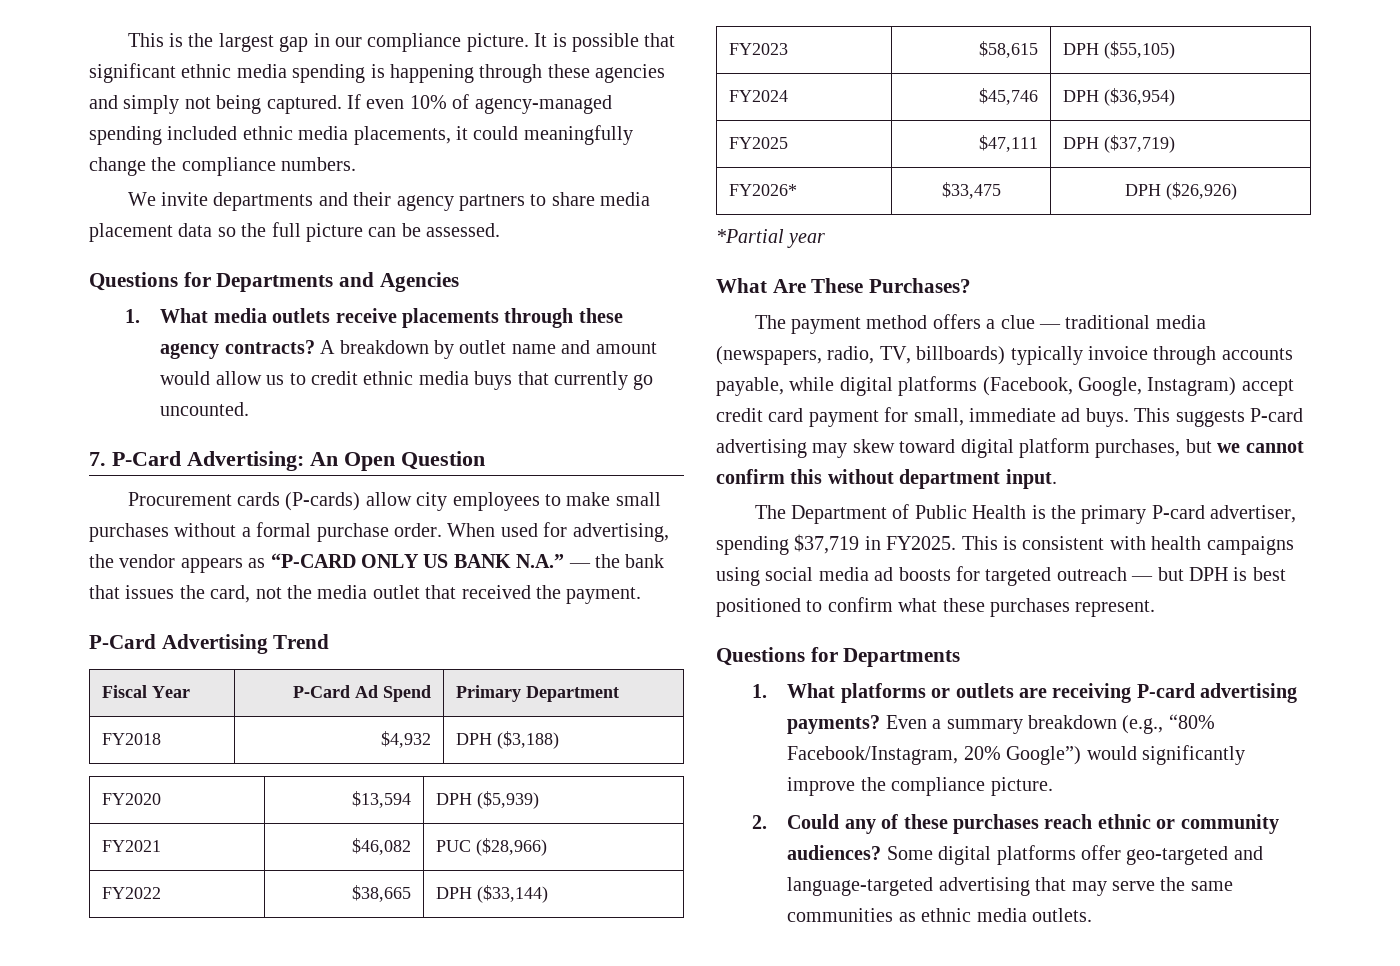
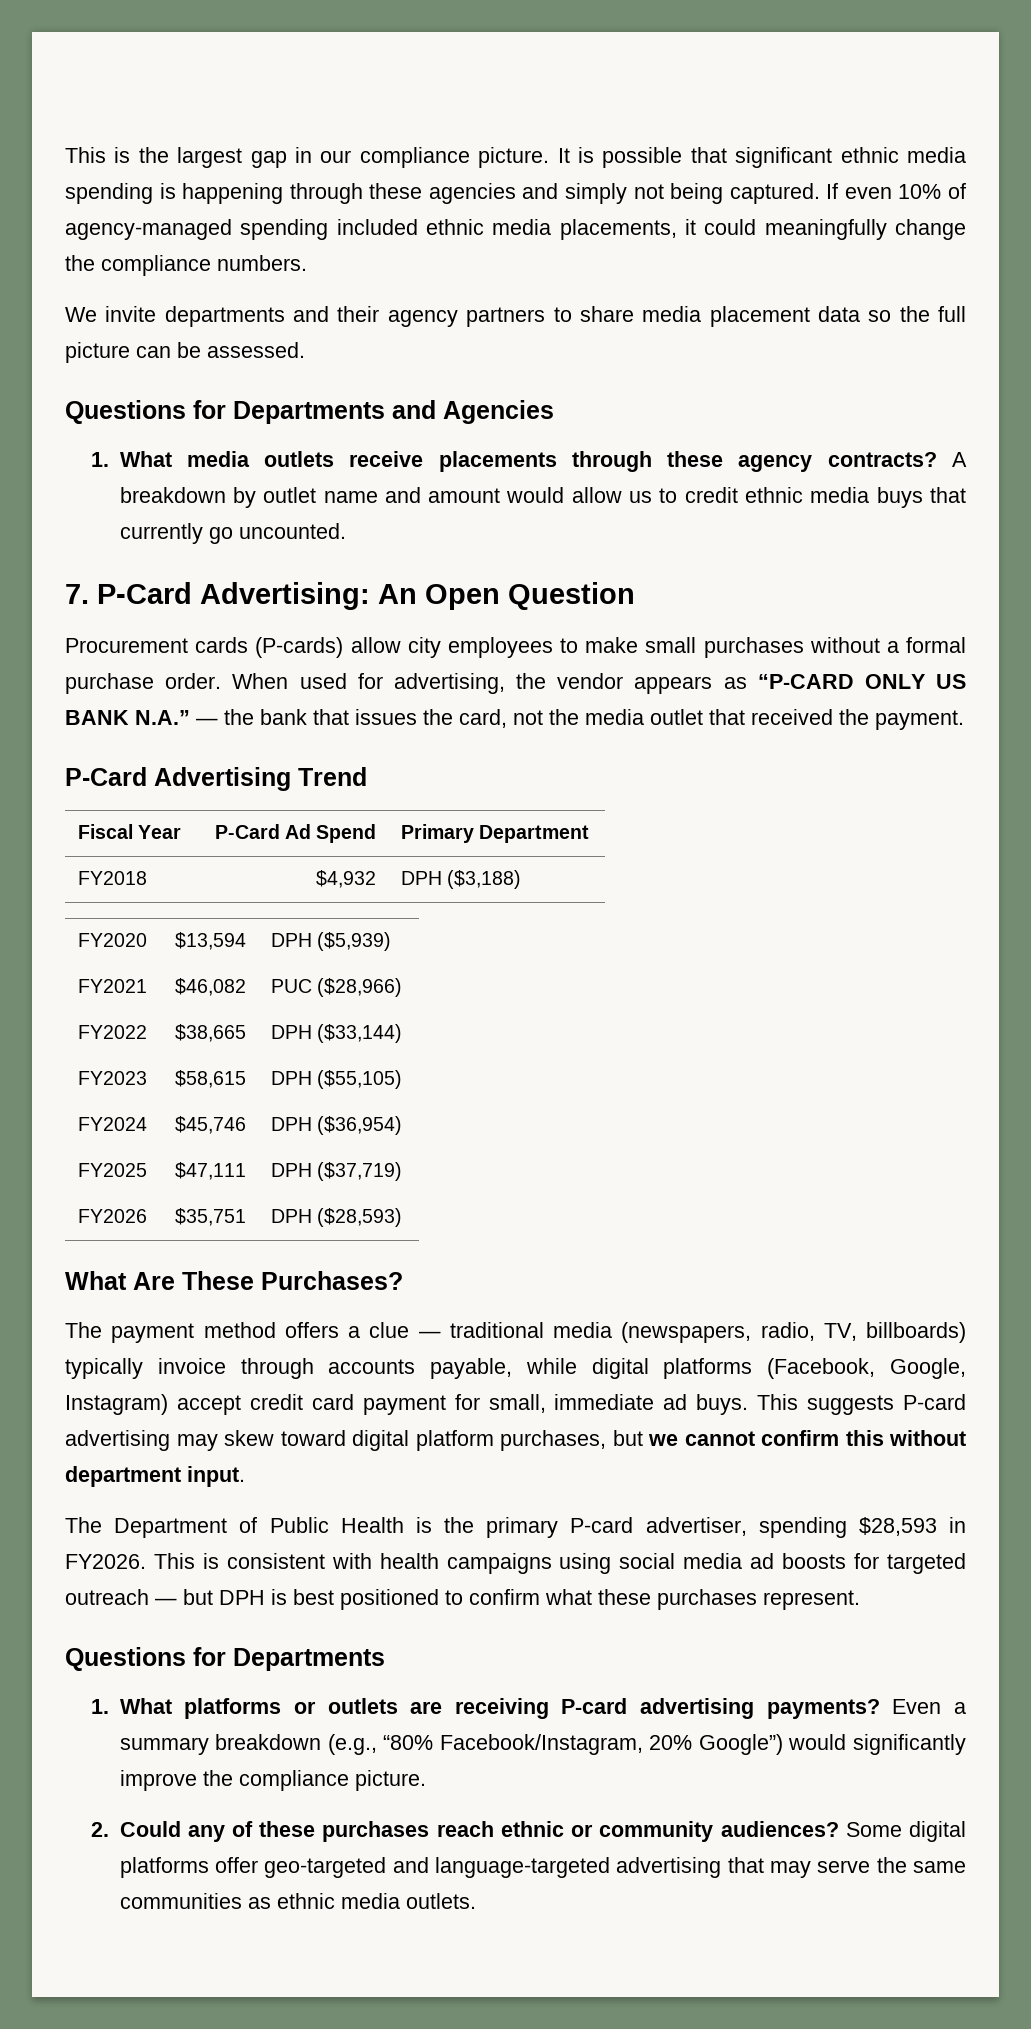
[729,184,798,196] [941,182,1001,199] [1124,182,1237,200] [716,229,826,248] FY2026* | $33,475 | DPH ($26,926) // *Partial year -> [77,1209,147,1223] [175,1208,247,1226] [270,1208,403,1227] FY2026 | $35,751 | DPH ($28,593)
[794,534,957,554] $37,719 in FY2025. -> [858,1517,966,1536] [65,1554,146,1569] $28,593 in FY2026.

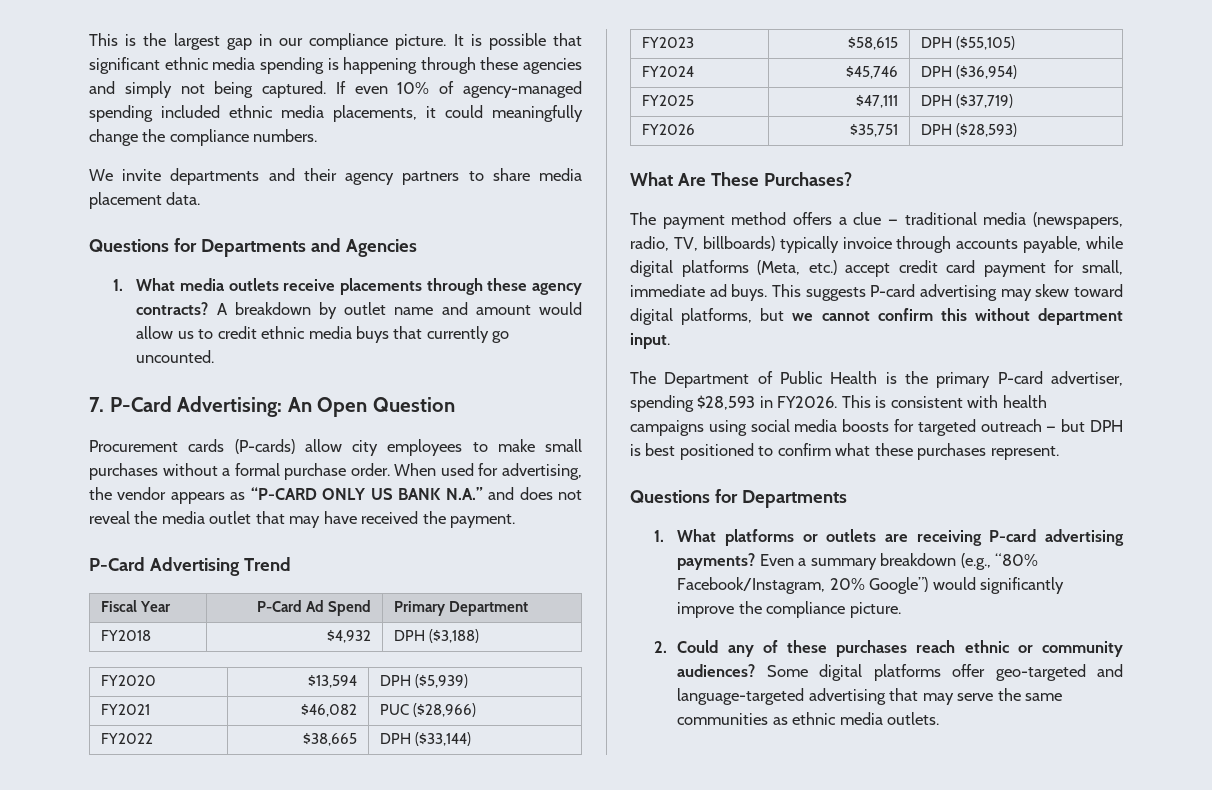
[817,306,967,322] [65,342,305,363] data so the full picture can be assessed. -> [166,192,201,205] data.
[196,709,543,728] — the bank that issues the card, not -> [488,487,583,500] [89,511,130,524] and does not reveal
(745, 717) none -> [289,511,357,528] may have
[767,1358,967,1379] [65,1394,168,1415] (Facebook, Google, Instagram) -> [757,260,837,275] (Meta, etc.)
[415,1430,606,1451] platform purchases, -> [681,308,753,325] platforms,
[750,1553,775,1569] ad -> (838, 425) none

